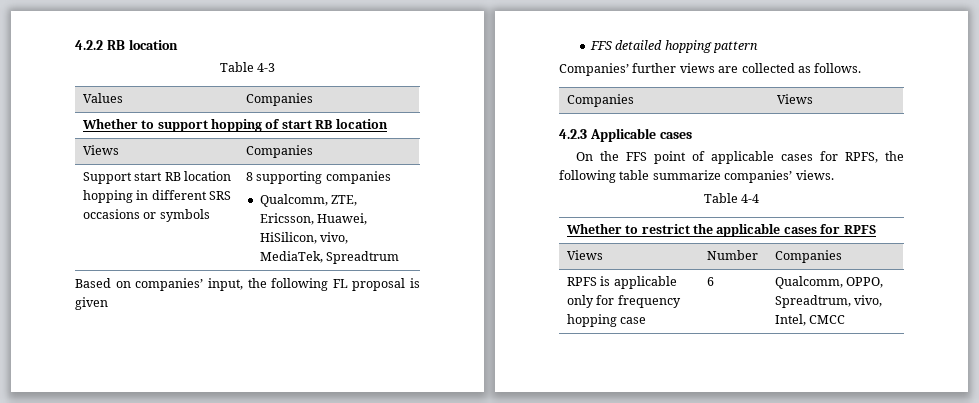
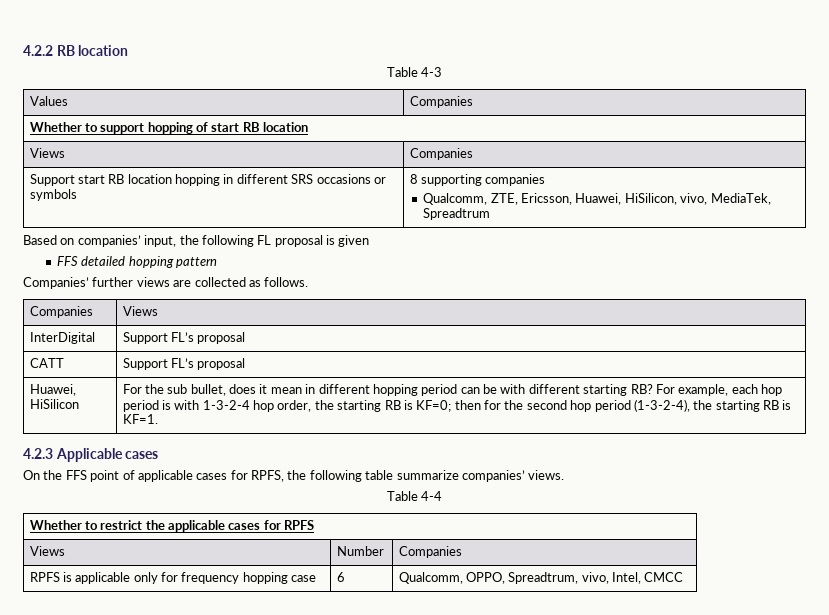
(813, 99) none -> [29,332,95,344] [122,332,246,344] [29,358,64,368] [122,358,246,370] [29,384,76,396] [29,399,79,409] [122,384,783,396] [122,399,792,412] [122,414,158,424] // InterDigital | Support FL’s proposal // CATT | Support FL’s proposal // Huawei, HiSilicon | For the sub bullet, does it mean in different hopping period can be with different starting RB? For example, each hop period is with 1-3-2-4 hop order, the starting RB is KF=0; then for the second hop period (1-3-2-4), the starting RB is KF=1.

